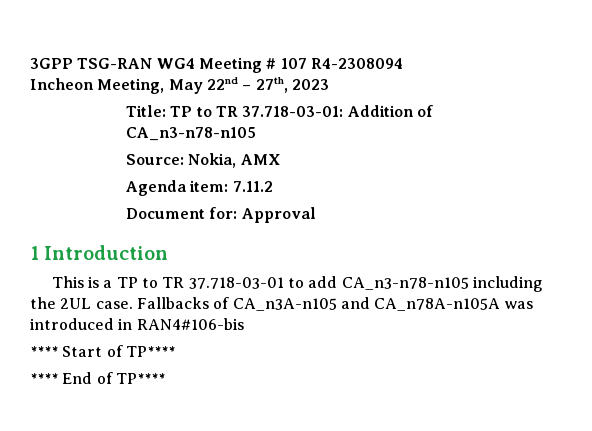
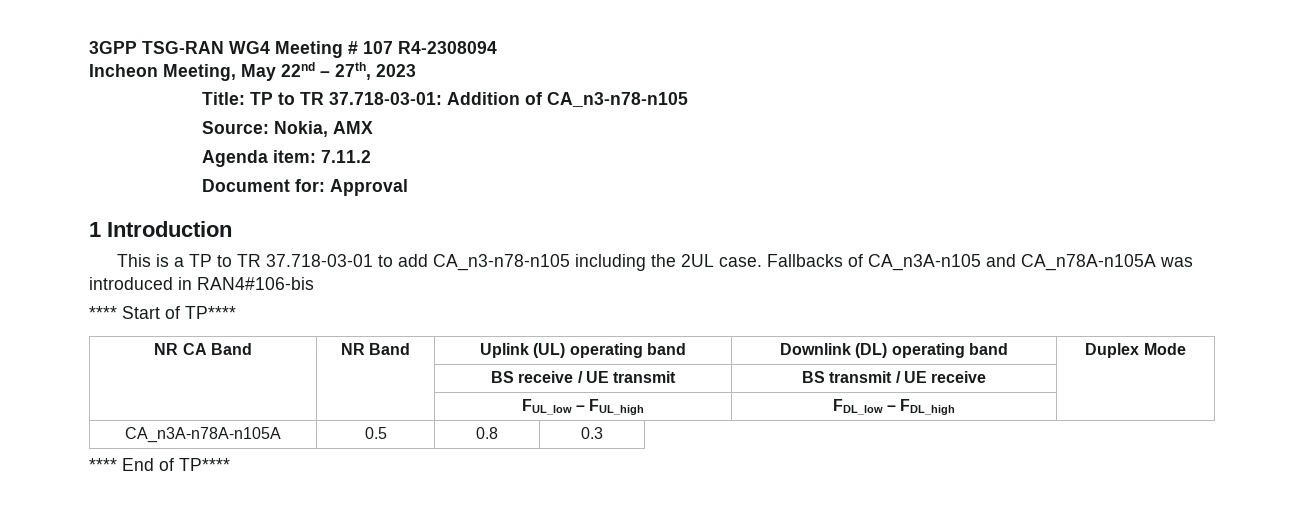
(175, 351) none -> [154,343,252,355] [340,343,411,355] [480,343,686,358] [780,343,1008,358] [1085,343,1186,358] [490,371,677,383] [801,371,987,383] [521,399,645,415] [832,399,956,415] [125,427,281,443] [364,427,387,439] [476,427,498,439] [581,427,603,439] // NR CA Band | NR Band | Uplink (UL) operating band | Downlink (DL) operating band | Duplex Mode // | | BS receive / UE transmit | BS transmit / UE receive | // | | FUL_low – FUL_high | FDL_low – FDL_high | // CA_n3A-n78A-n105A | 0.5 | 0.8 | 0.3

